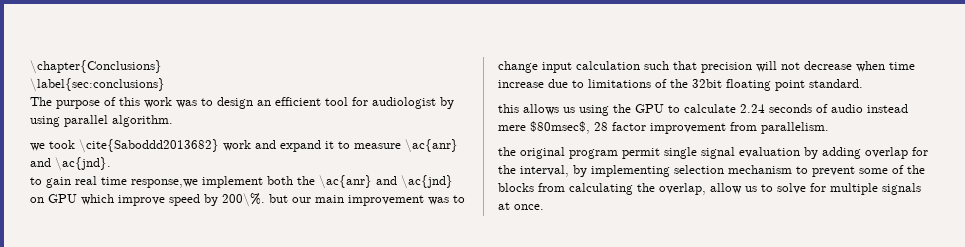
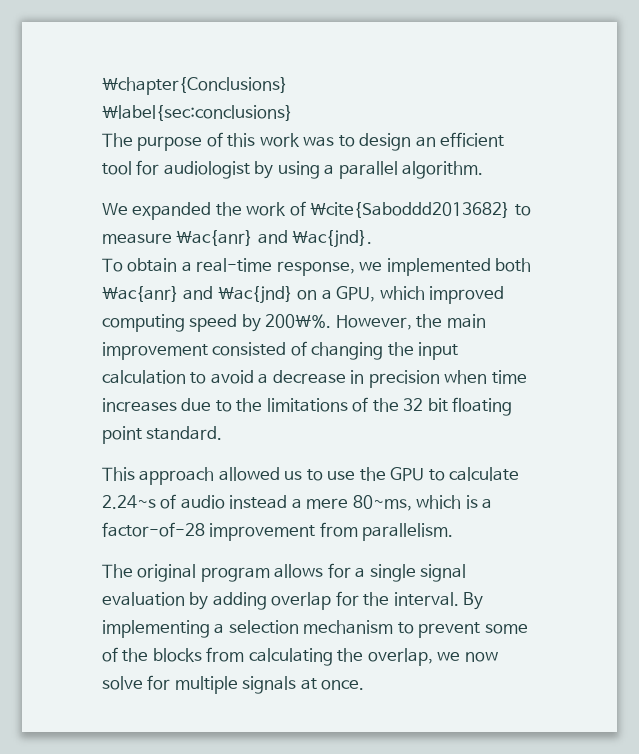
(60, 121) none -> [324,164,335,175] a
[30,139,334,153] we took \cite{Saboddd2013682} work and expand it -> [102,201,511,220] We expanded the work of \cite{Saboddd2013682}
[30,175,453,189] [30,193,465,207] [498,61,852,73] to gain real time response,we implement both the \ac{anr} and \ac{jnd} on GPU which improve speed by 200\%. but our main improvement was to change input calculation such that precision will not decrease -> [102,258,532,276] [102,286,505,304] [102,314,486,332] [102,341,459,360] [102,370,440,388] To obtain a real-time response, we implemented both \ac{anr} and \ac{jnd} on a GPU, which improved computing speed by 200\%. However, the main improvement consisted of changing the input calculation to avoid a decrease in precision
[498,80,544,88] increase -> [102,398,177,412] increases
(584, 84) none -> [236,398,263,412] the
[692,79,722,88] 32bit -> [403,398,448,412] 32 bit
[498,104,609,116] this allows us using -> [102,467,356,485] This approach allowed us to use
[740,104,812,113] 2.24 seconds -> [102,495,156,509] 2.24~s
[498,121,646,134] mere $80msec$, 28 factor -> [291,495,493,511] [102,522,205,537] a mere 80~ms, which is a factor-of-28
[498,147,516,156] the -> [102,564,133,578] The
[622,148,660,159] permit -> [274,563,366,578] allows for a
[520,165,670,177] interval, by implementing -> [393,592,484,610] [102,620,225,638] interval. By implementing a
[710,183,773,194] allow us to -> [437,652,498,662] we now

